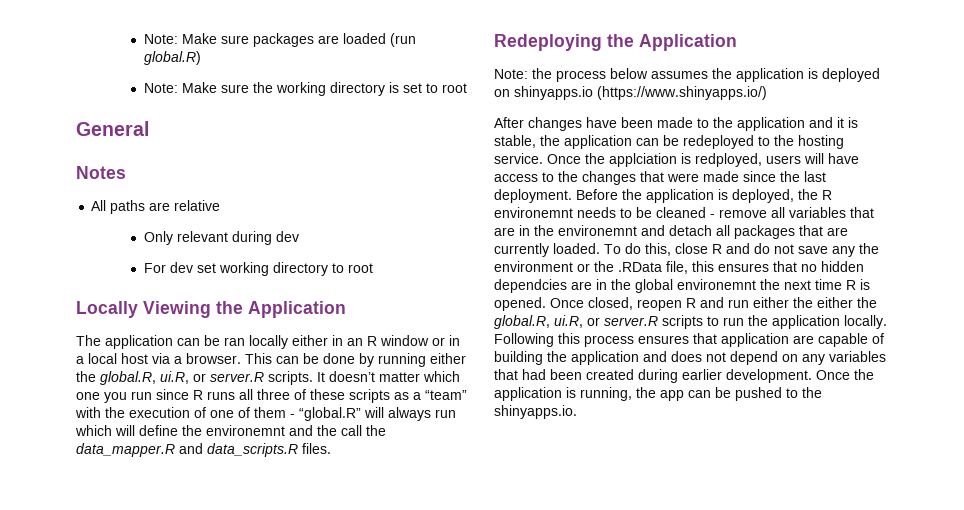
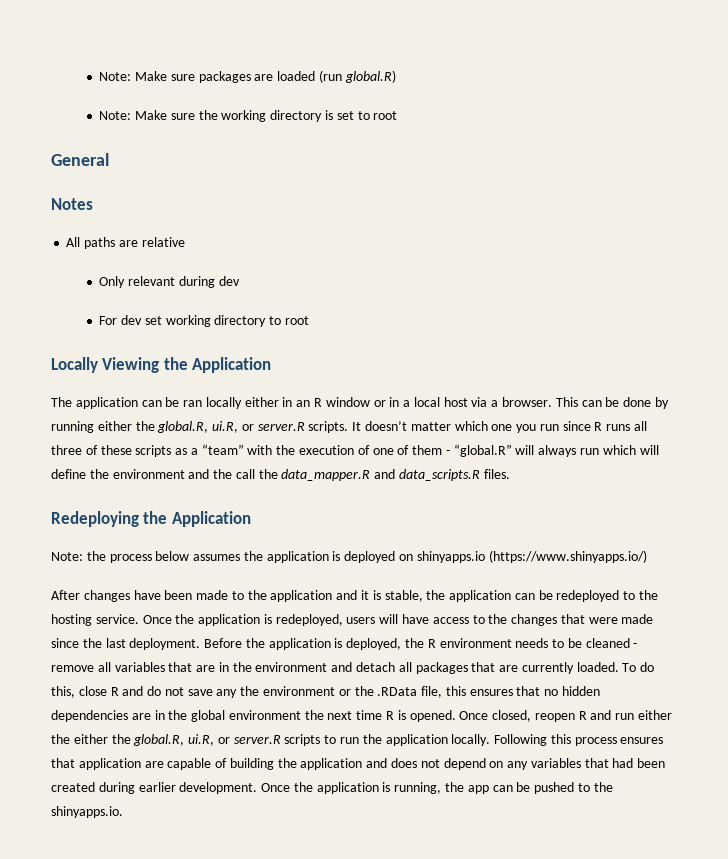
[206,425,285,436] environemnt -> [112,469,185,479] environment
[609,153,762,167] applciation is redployed, -> [198,614,343,626] application is redeployed,
[494,207,573,218] environemnt -> [439,638,512,648] environment
[558,225,637,236] environemnt -> [255,662,328,672] environment
[494,279,567,293] dependcies -> [51,710,128,722] dependencies
[677,279,756,290] environemnt -> [228,710,301,720] environment

